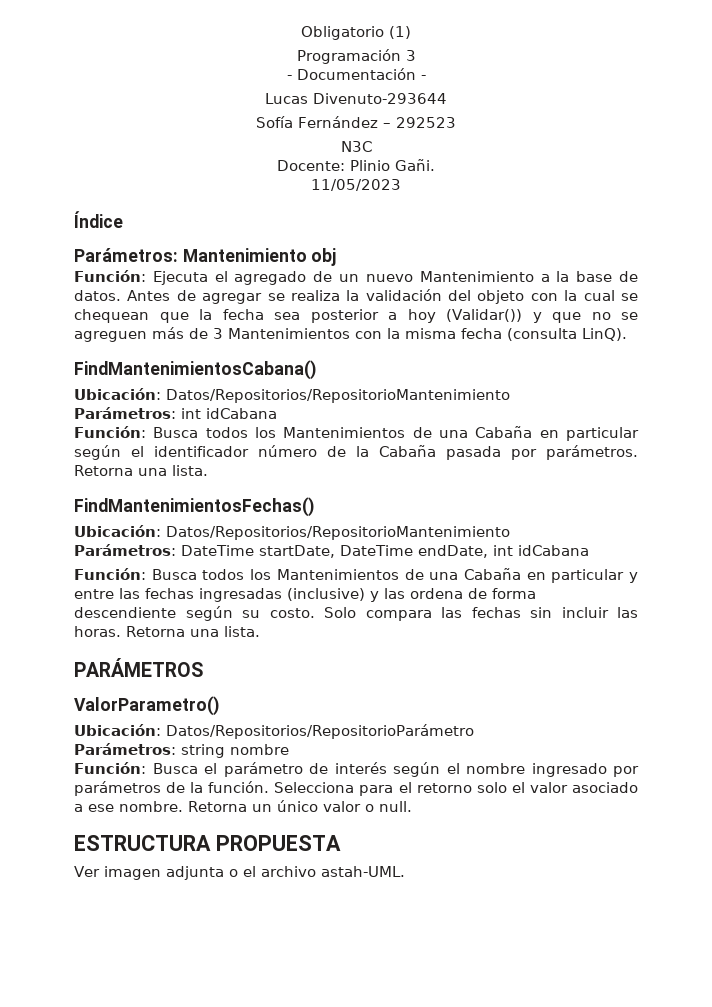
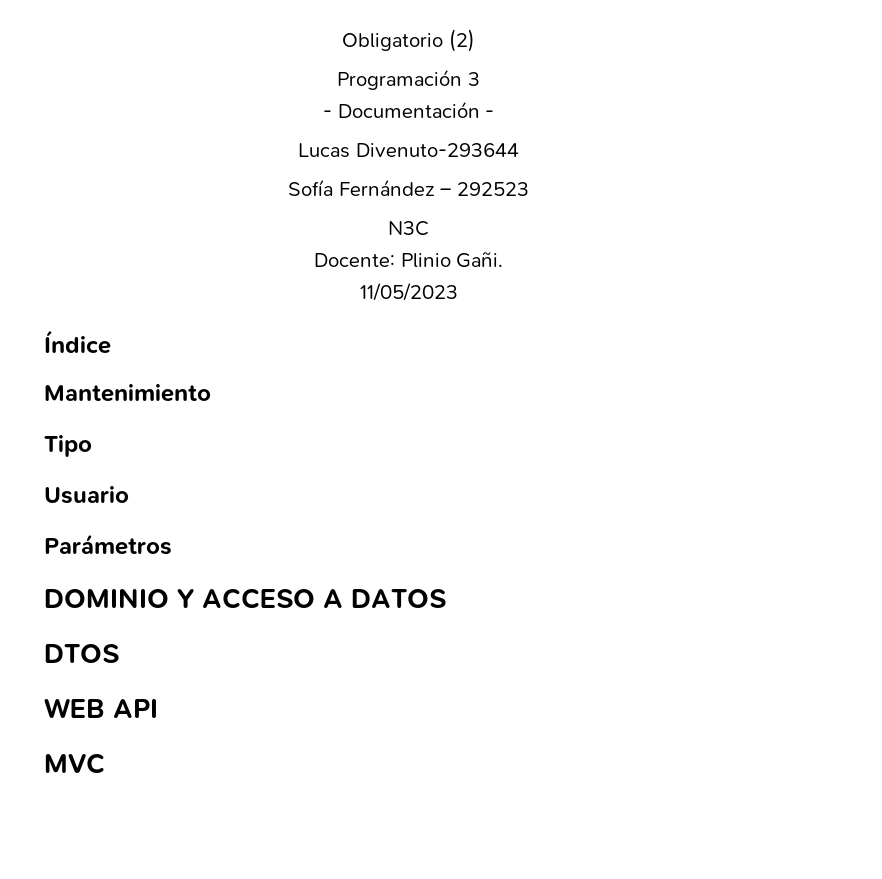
[389,26,411,39] (1) -> [448,29,475,52] (2)
[74,248,337,266] [74,270,638,285] [74,289,638,304] [74,309,638,323] [74,327,627,342] [74,360,316,380] [74,388,510,403] [74,407,277,419] [74,426,639,441] [74,445,638,460] [74,465,208,476] [74,497,314,517] [74,525,510,540] [74,544,589,558] [74,568,638,583] [74,588,536,602] [74,606,638,621] [74,626,260,637] [74,658,203,677] [74,696,219,716] [74,724,474,739] [74,743,289,758] [74,762,639,777] [74,781,638,796] [74,800,412,812] [74,835,341,851] [74,866,405,880] Parámetros: Mantenimiento obj // Función: Ejecuta el agregado de un nuevo Mantenimiento a la base de datos. Antes de agregar se realiza la validación del objeto con la cual se chequean que la fecha sea posterior a hoy (Validar()) y que no se agreguen más de 3 Mantenimientos con la misma fecha (consulta LinQ). // FindMantenimientosCabana() // Ubicación: Datos/Repositorios/RepositorioMantenimiento // Parámetros: int idCabana // Función: Busca todos los Mantenimientos de una Cabaña en particular según el identificador número de la Cabaña pasada por parámetros. Retorna una lista. // FindMantenimientosFechas() // Ubicación: Datos/Repositorios/RepositorioMantenimiento // Parámetros: DateTime startDate, DateTime endDate, int idCabana // Función: Busca todos los Mantenimientos de una Cabaña en particular y entre las fechas ingresadas (inclusive) y las ordena de forma descendiente según su costo. Solo compara las fechas sin incluir las horas. Retorna una lista. // PARÁMETROS // ValorParametro() // Ubicación: Datos/Repositorios/RepositorioParámetro // Parámetros: string nombre // Función: Busca el parámetro de interés según el nombre ingresado por parámetros de la función. Selecciona para el retorno solo el valor asociado a ese nombre. Retorna un único valor o null. // ESTRUCTURA PROPUESTA // Ver imagen adjunta o el archivo astah-UML. -> [44,384,211,402] [44,435,92,457] [44,486,129,504] [44,534,172,555] [44,588,446,609] [44,644,119,663] [44,698,158,718] [44,753,105,774] Mantenimiento // Tipo // Usuario // Parámetros // DOMINIO Y ACCESO A DATOS // DTOS // WEB API // MVC

